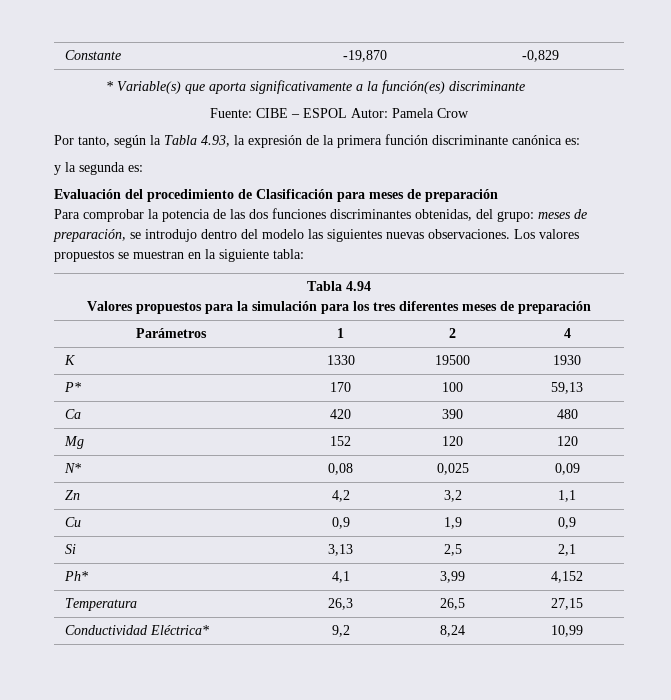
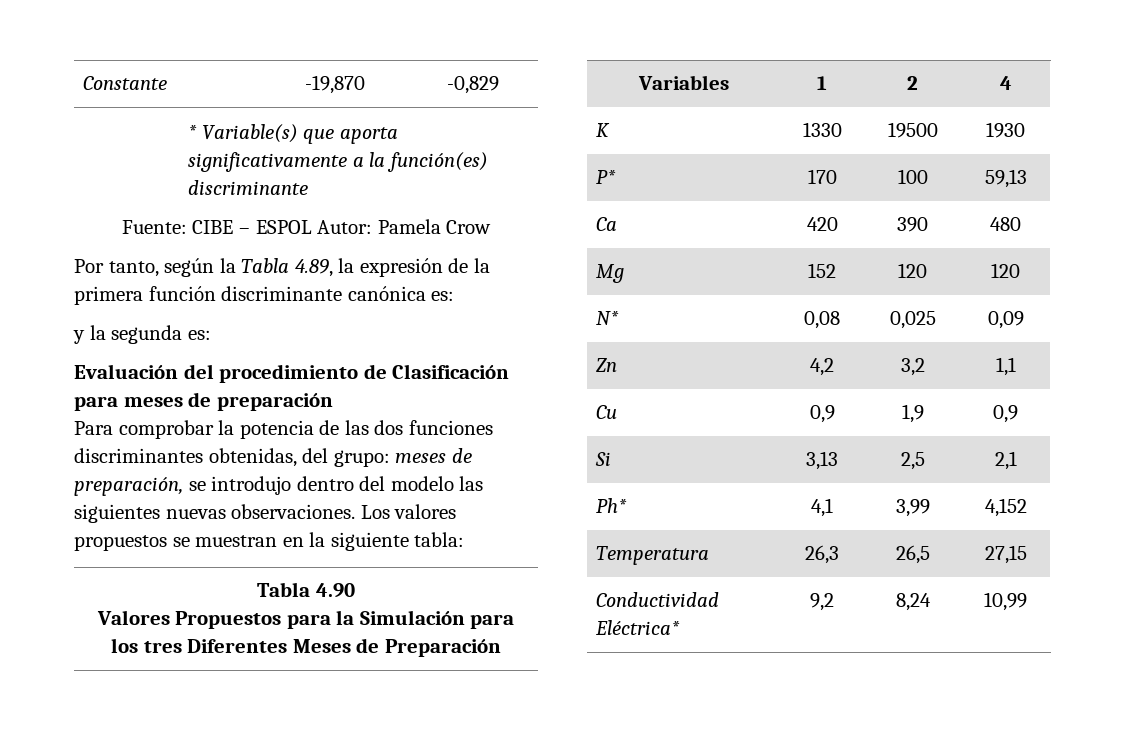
[201,135,230,147] 4.93, -> [294,259,333,277] 4.89,
[346,281,371,291] 4.94 -> [315,583,355,598] 4.90
[136,302,202,314] propuestos -> [175,611,282,629] Propuestos
[252,301,317,311] simulación -> [359,610,465,625] Simulación
[399,301,591,314] [135,328,207,338] diferentes meses de preparación // Parámetros -> [187,638,501,657] [637,75,729,90] Diferentes Meses de Preparación // Variables

